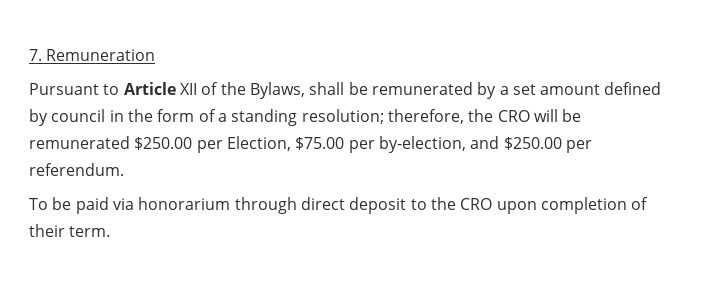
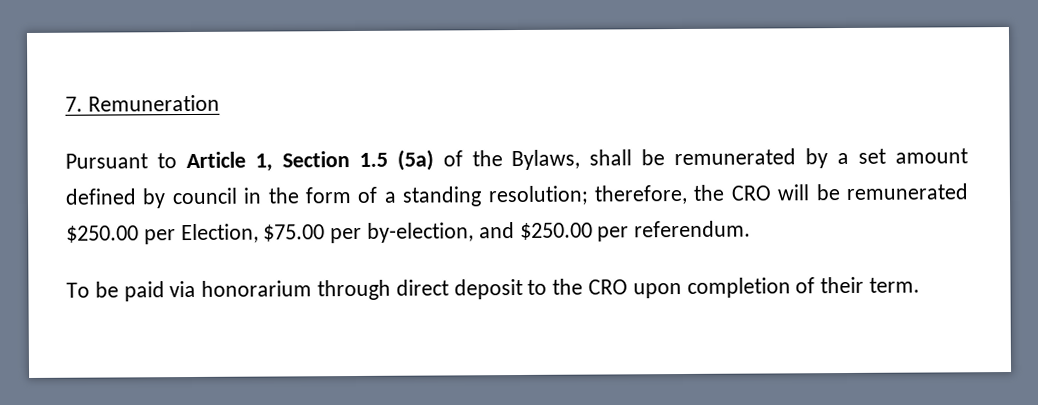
[179,83,197,95] XII -> [254,149,434,172] 1, Section 1.5 (5a)

